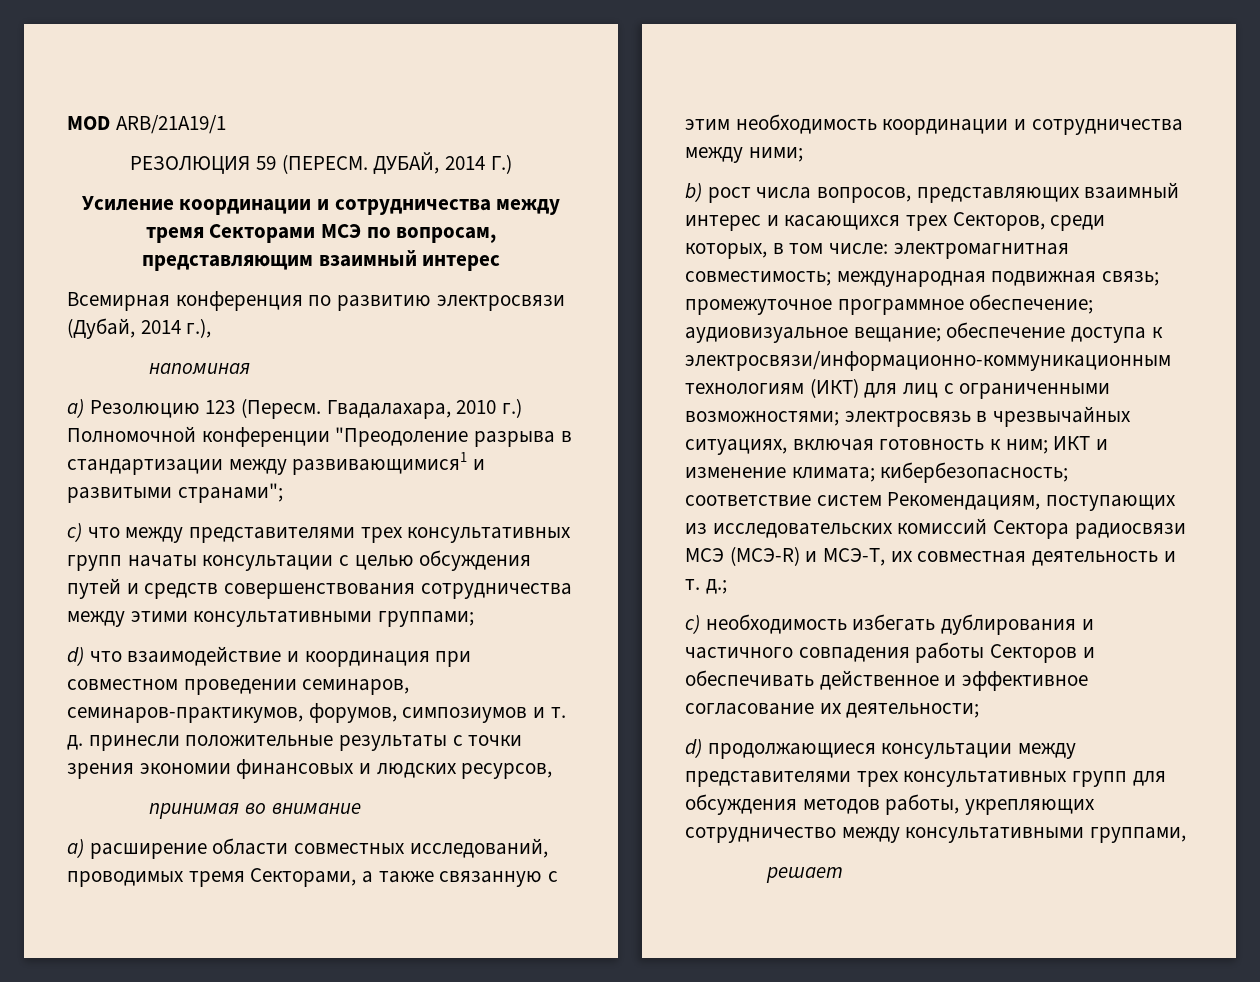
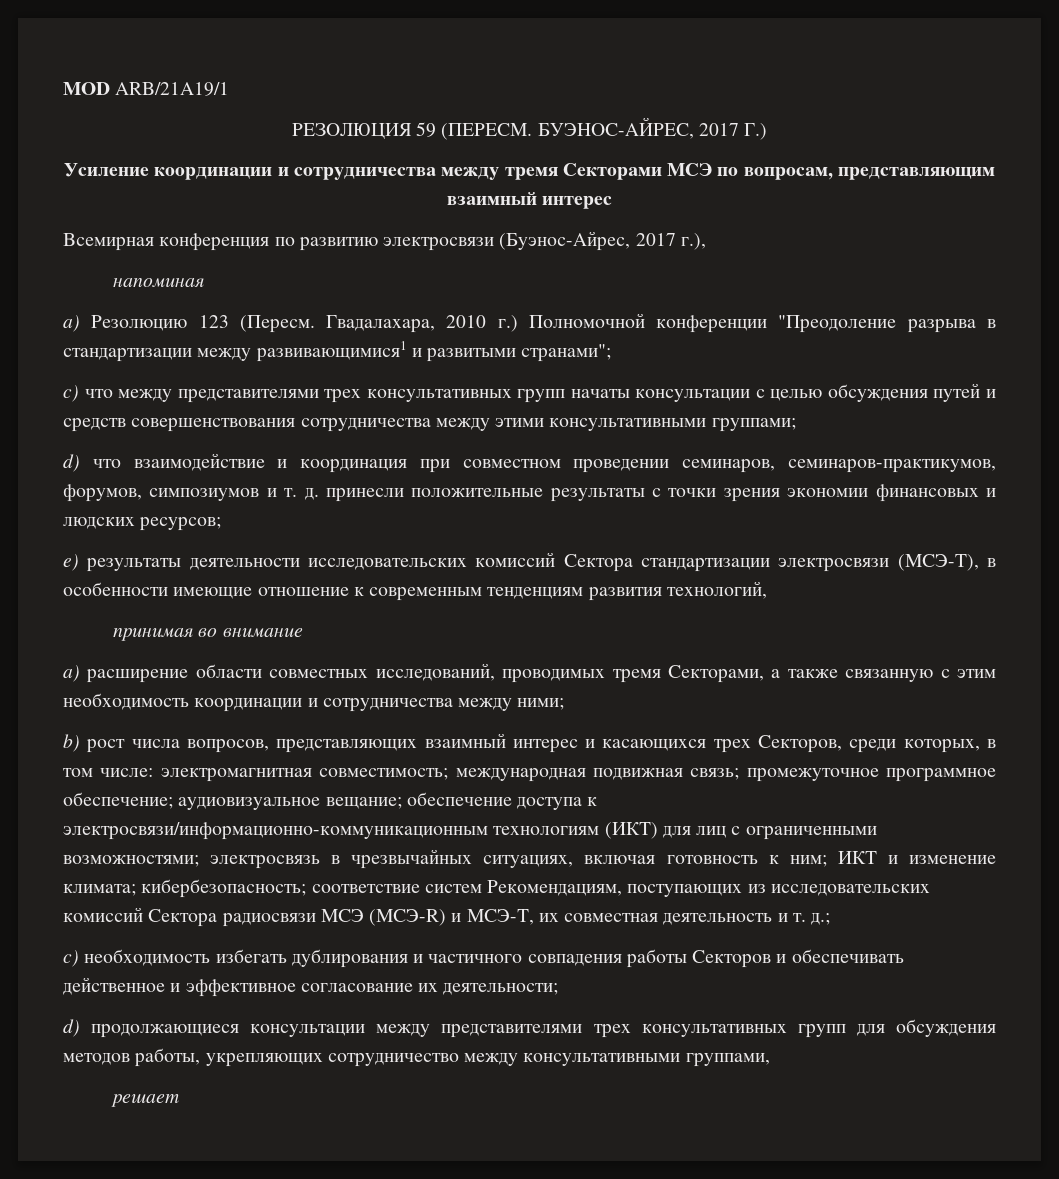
[373,152,486,174] ДУБАЙ, 2014 -> [537,117,739,139] БУЭНОС-АЙРЕС, 2017
[67,318,181,339] (Дубай, 2014 -> [499,231,676,251] (Буэнос-Айрес, 2017
[461,763,553,779] ресурсов, -> [139,517,222,531] [63,552,997,572] [63,581,767,601] ресурсов; // e) результаты деятельности исследовательских комиссий Сектора стандартизации электросвязи (МСЭ-T), в особенности имеющие отношение к современным тенденциям развития технологий,

